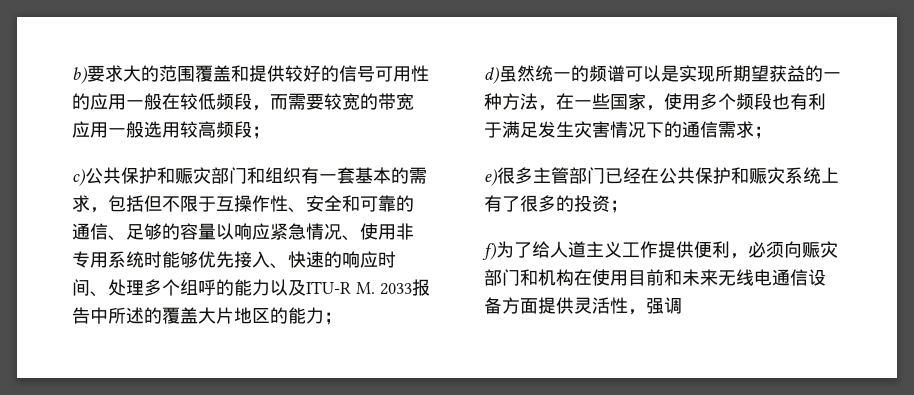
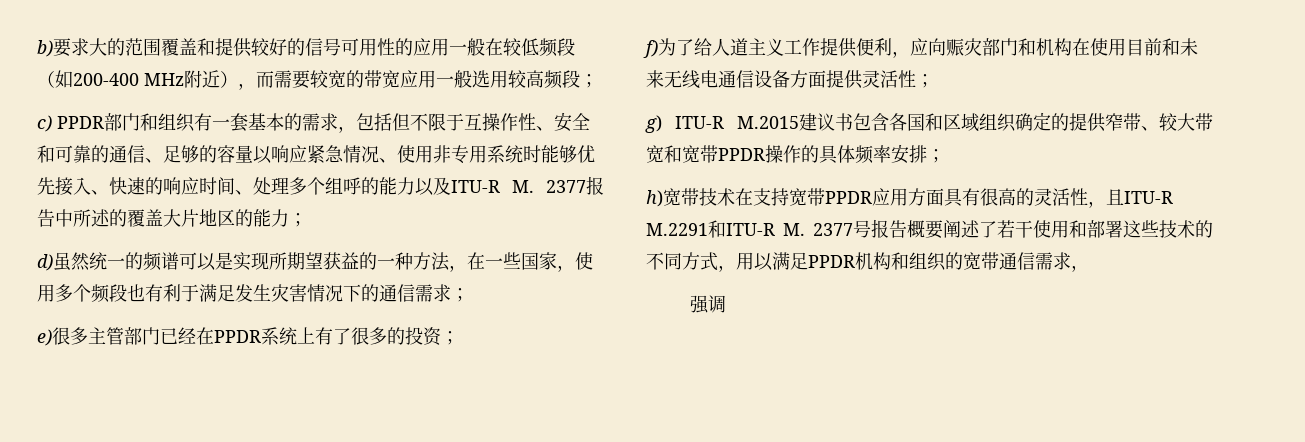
(252, 101) none -> [37,70,238,88] （如200-400 MHz附近）
[85,167,211,184] 公共保护和赈灾 -> [57,116,104,129] PPDR
[380,283,412,295] 2033 -> [546,180,586,193] 2377
[659,167,785,184] 公共保护和赈灾 -> [214,330,261,343] PPDR
[748,241,784,258] 必须 -> [910,38,928,56] 应
[628,309,646,315] ， -> [916,74,934,88] [645,112,1213,133] [646,144,945,164] [646,188,1173,208] [646,219,1213,239] [646,252,1089,272] ； // g) ITU-R M.2015建议书包含各国和区域组织确定的提供窄带、较大带宽和宽带PPDR操作的具体频率安排； // h)宽带技术在支持宽带PPDR应用方面具有很高的灵活性，且ITU-R M.2291和ITU-R M. 2377号报告概要阐述了若干使用和部署这些技术的不同方式，用以满足PPDR机构和组织的宽带通信需求， //

